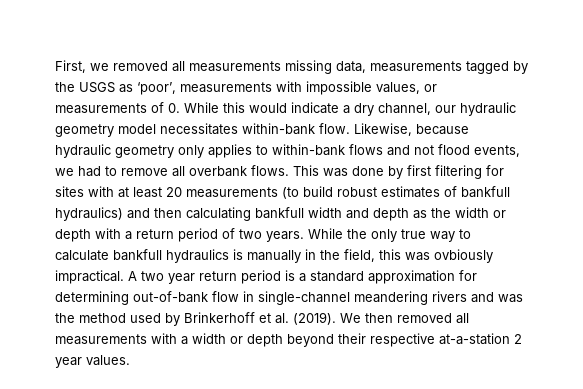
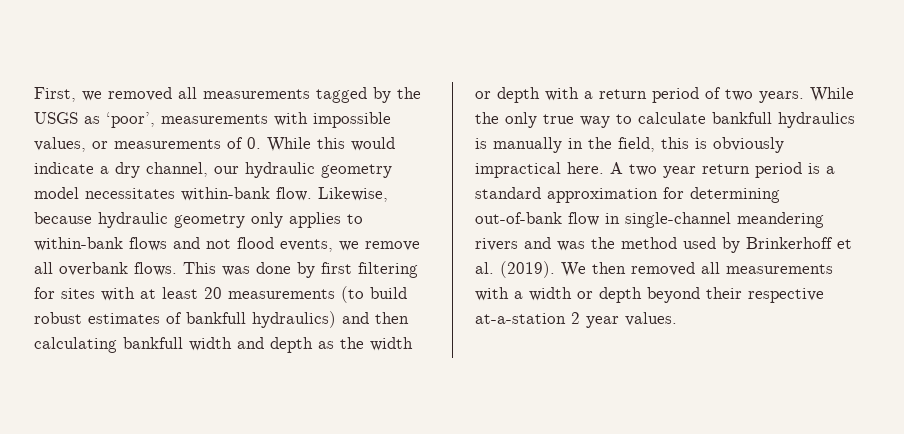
[285,60,462,74] missing data, measurements -> (310, 94) none
[78,166,117,177] had to -> (359, 246) none
[405,249,493,263] [55,270,124,284] was ovbiously impractical. -> [695,137,784,153] [475,162,604,178] is obviously impractical here.

